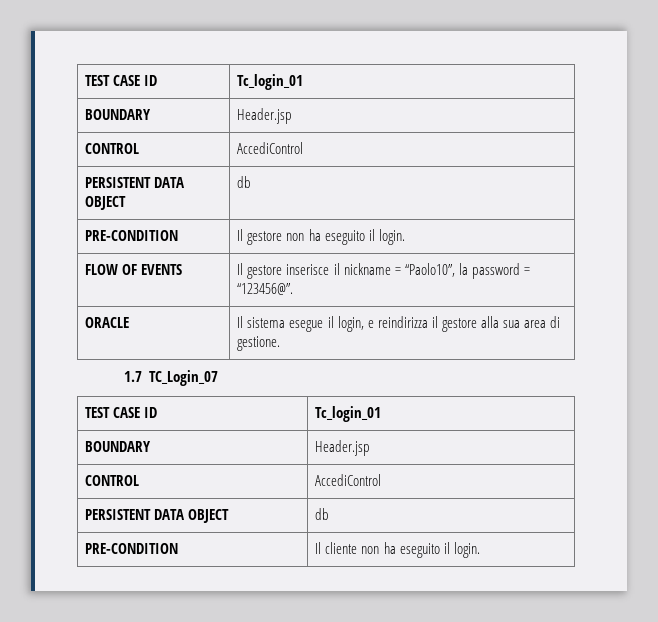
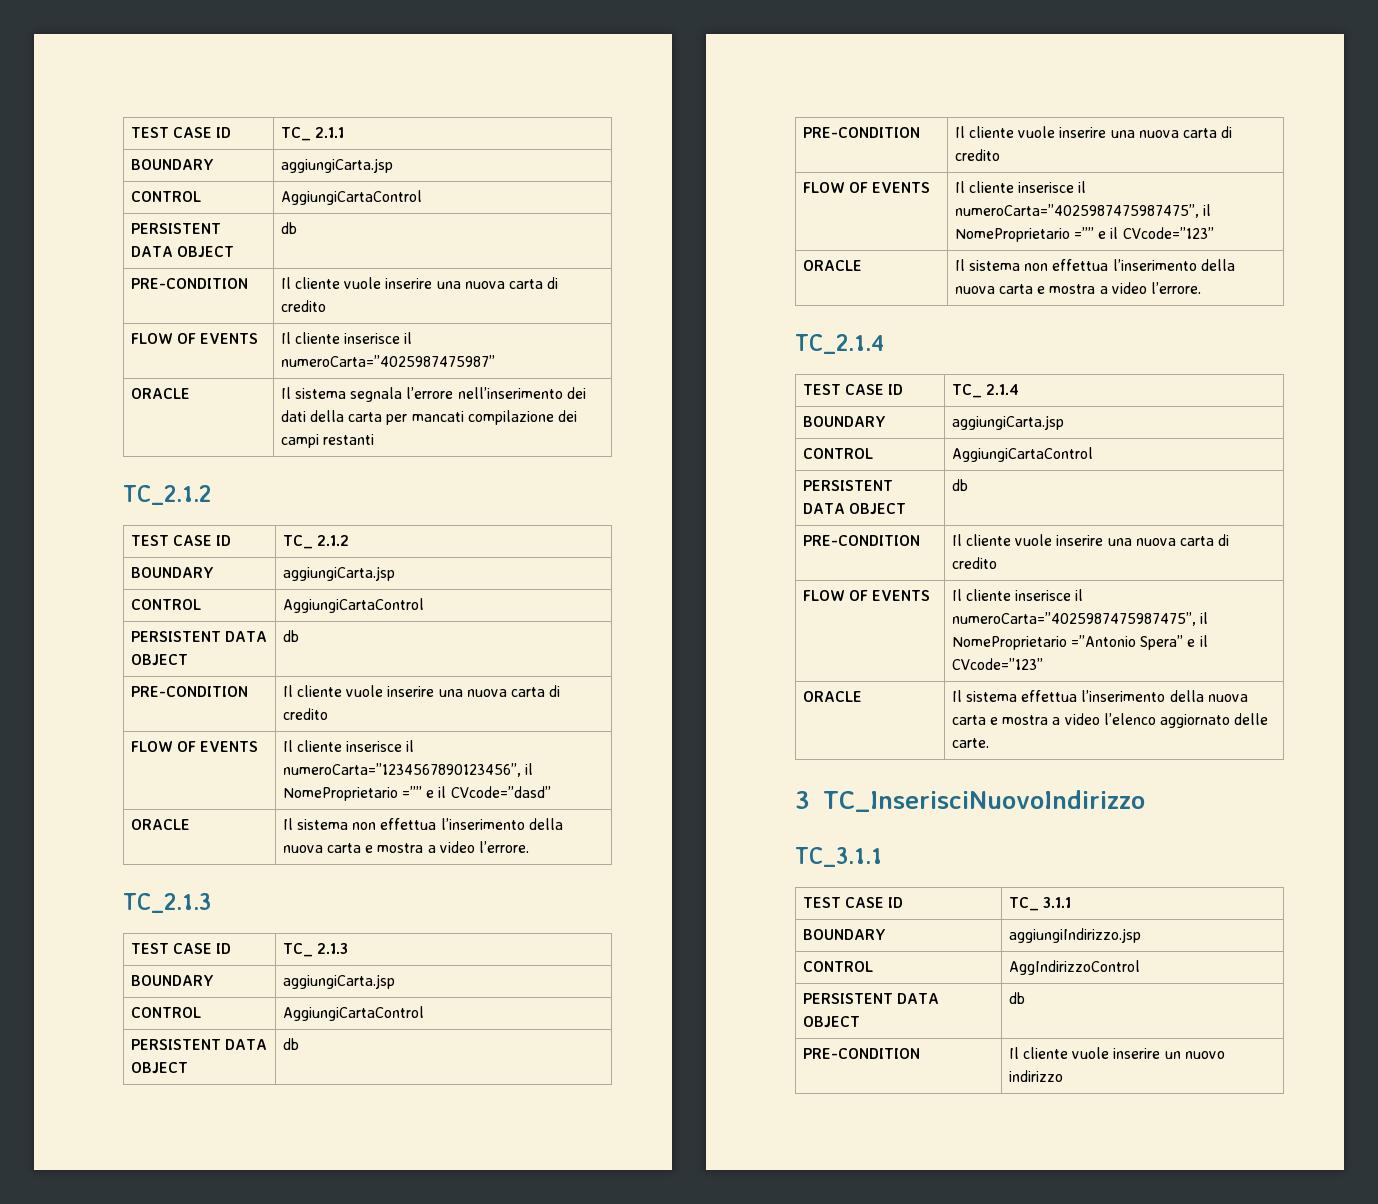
[85,75,158,86] [237,74,304,90] [85,109,152,120] [237,108,293,124] [85,143,140,154] [237,142,304,154] [85,177,186,188] [85,196,127,210] [237,176,252,188] [85,230,179,241] [237,229,405,245] [85,264,183,275] [237,263,530,279] [237,283,294,295] [85,317,130,328] [237,316,560,332] [237,336,281,351] [123,370,219,386] [85,407,158,418] [315,406,382,422] [85,441,152,452] [315,440,371,456] [85,475,140,486] [315,474,382,486] [85,509,230,523] [315,508,330,520] [85,543,179,554] [315,542,480,558] TEST CASE ID | Tc_login_01 // BOUNDARY | Header.jsp // CONTROL | AccediControl // PERSISTENT DATA OBJECT | db // PRE-CONDITION | Il gestore non ha eseguito il login. // FLOW OF EVENTS | Il gestore inserisce il nickname = “Paolo10”, la password = “123456@”. // ORACLE | Il sistema esegue il login, e reindirizza il gestore alla sua area di gestione. // 1.7 TC_Login_07 // TEST CASE ID | Tc_login_01 // BOUNDARY | Header.jsp // CONTROL | AccediControl // PERSISTENT DATA OBJECT | db // PRE-CONDITION | Il cliente non ha eseguito il login. -> [130,127,232,138] [280,127,344,141] [130,159,214,170] [280,158,393,173] [130,191,201,202] [280,190,422,205] [130,223,221,234] [130,246,234,258] [280,222,297,234] [130,278,248,289] [280,277,559,289] [280,300,326,312] [130,333,259,344] [280,332,413,344] [280,355,495,367] [130,388,190,399] [280,387,586,402] [280,410,577,425] [280,434,374,448] [123,485,211,505] [130,535,232,546] [282,535,349,549] [130,567,214,578] [282,566,395,581] [130,599,201,610] [282,598,424,613] [130,631,267,642] [130,654,188,666] [282,630,299,642] [130,686,248,697] [282,685,561,697] [282,708,328,720] [130,741,259,752] [282,740,415,752] [282,763,533,777] [282,786,551,801] [130,819,190,830] [282,818,563,830] [282,841,529,853] [123,893,211,913] [130,943,232,954] [282,943,348,957] [130,975,214,986] [282,974,395,989] [130,1007,201,1018] [282,1006,424,1021] [130,1039,267,1050] [130,1062,188,1074] [282,1038,299,1050] [802,127,920,138] [954,126,1233,138] [954,149,1000,161] [802,182,931,193] [954,181,1087,193] [954,204,1211,218] [954,227,1214,242] [802,260,862,271] [954,259,1235,271] [954,282,1201,294] [795,334,884,354] [802,384,904,395] [951,384,1019,398] [802,416,886,427] [951,415,1064,430] [802,448,873,459] [951,447,1093,462] [802,480,893,491] [802,503,906,515] [951,479,968,491] [802,535,920,546] [951,534,1230,546] [951,557,997,569] [802,590,931,601] [951,589,1084,601] [951,612,1208,626] [951,635,1208,650] [951,658,1043,670] [802,691,862,702] [951,690,1248,702] [951,713,1269,728] [951,738,989,748] [795,790,1145,812] [795,847,882,867] [802,897,904,908] [1008,897,1071,911] [802,929,886,940] [1008,928,1141,943] [802,961,873,972] [1008,960,1140,975] [802,993,939,1004] [802,1016,860,1028] [1008,992,1025,1004] [802,1048,920,1059] [1008,1047,1225,1059] [1008,1070,1063,1082] TEST CASE ID | TC_ 2.1.1 // BOUNDARY | aggiungiCarta.jsp // CONTROL | AggiungiCartaControl // PERSISTENT DATA OBJECT | db // PRE-CONDITION | Il cliente vuole inserire una nuova carta di credito // FLOW OF EVENTS | Il cliente inserisce il numeroCarta=”4025987475987” // ORACLE | Il sistema segnala l’errore nell’inserimento dei dati della carta per mancati compilazione dei campi restanti // TC_2.1.2 // TEST CASE ID | TC_ 2.1.2 // BOUNDARY | aggiungiCarta.jsp // CONTROL | AggiungiCartaControl // PERSISTENT DATA OBJECT | db // PRE-CONDITION | Il cliente vuole inserire una nuova carta di credito // FLOW OF EVENTS | Il cliente inserisce il numeroCarta=”1234567890123456”, il NomeProprietario =”” e il CVcode=”dasd” // ORACLE | Il sistema non effettua l’inserimento della nuova carta e mostra a video l’errore. // TC_2.1.3 // TEST CASE ID | TC_ 2.1.3 // BOUNDARY | aggiungiCarta.jsp // CONTROL | AggiungiCartaControl // PERSISTENT DATA OBJECT | db // PRE-CONDITION | Il cliente vuole inserire una nuova carta di credito // FLOW OF EVENTS | Il cliente inserisce il numeroCarta=”4025987475987475”, il NomeProprietario =”” e il CVcode=”123” // ORACLE | Il sistema non effettua l’inserimento della nuova carta e mostra a video l’errore. // TC_2.1.4 // TEST CASE ID | TC_ 2.1.4 // BOUNDARY | aggiungiCarta.jsp // CONTROL | AggiungiCartaControl // PERSISTENT DATA OBJECT | db // PRE-CONDITION | Il cliente vuole inserire una nuova carta di credito // FLOW OF EVENTS | Il cliente inserisce il numeroCarta=”4025987475987475”, il NomeProprietario =”Antonio Spera” e il CVcode=”123” // ORACLE | Il sistema effettua l’inserimento della nuova carta e mostra a video l’elenco aggiornato delle carte. // 3 TC_InserisciNuovoIndirizzo // TC_3.1.1 // TEST CASE ID | TC_ 3.1.1 // BOUNDARY | aggiungiIndirizzo.jsp // CONTROL | AggIndirizzoControl // PERSISTENT DATA OBJECT | db // PRE-CONDITION | Il cliente vuole inserire un nuovo indirizzo

